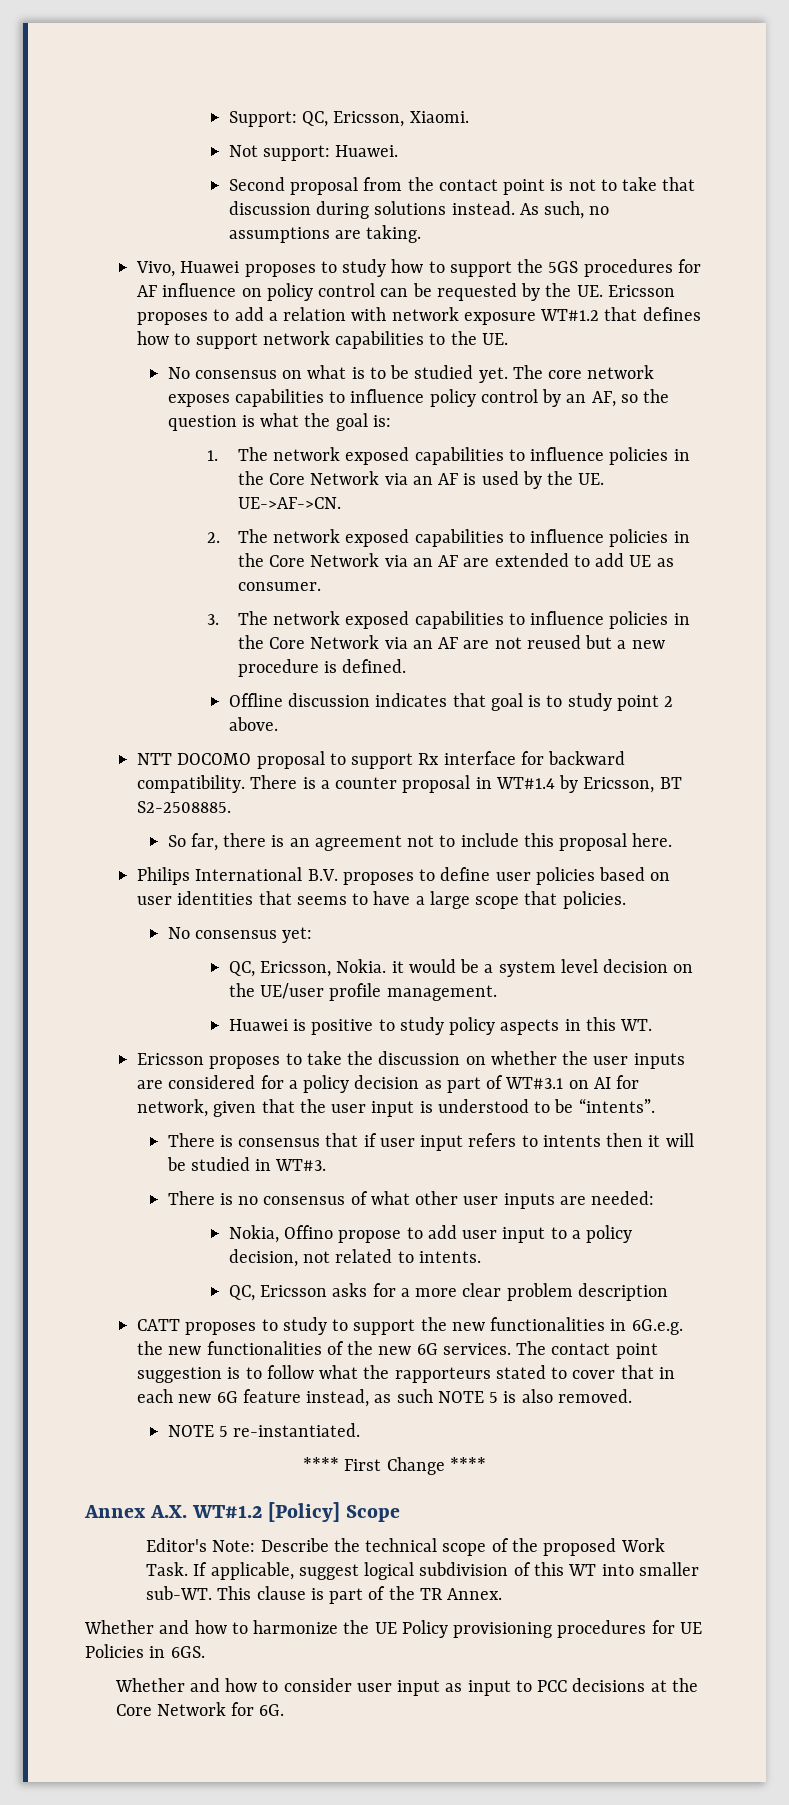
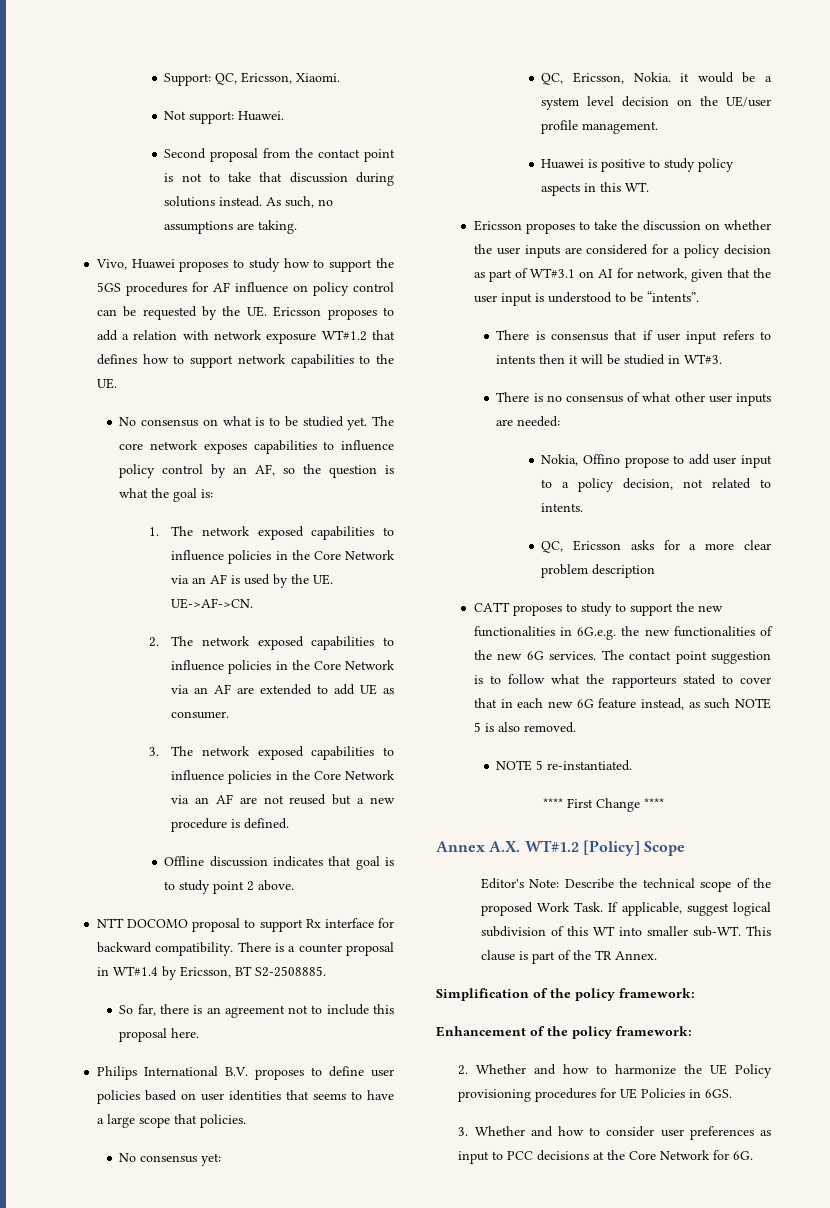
(503, 1594) none -> [436,988,695,1001] [436,1026,692,1039] [458,1065,469,1075] Simplification of the policy framework: // Enhancement of the policy framework: // 2.
(205, 1652) none -> [458,1127,469,1136] 3.
[397,1680,441,1696] input -> [689,1126,754,1140] preferences

